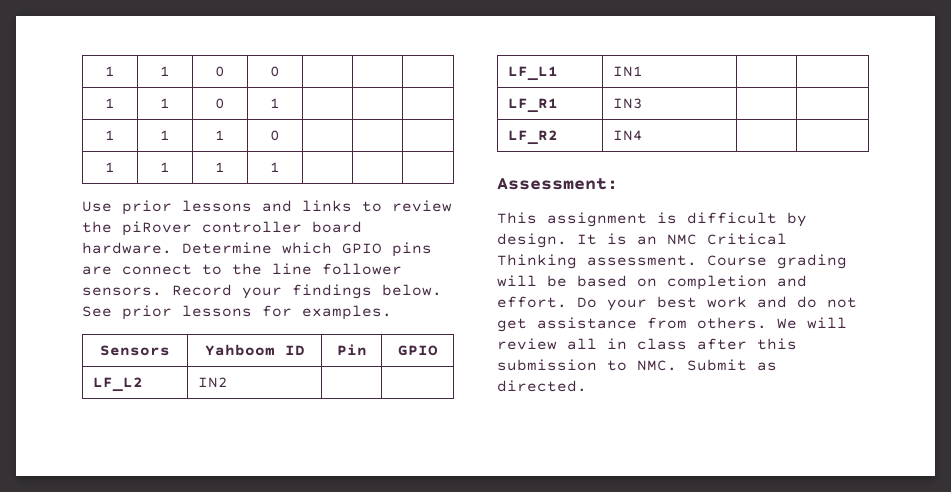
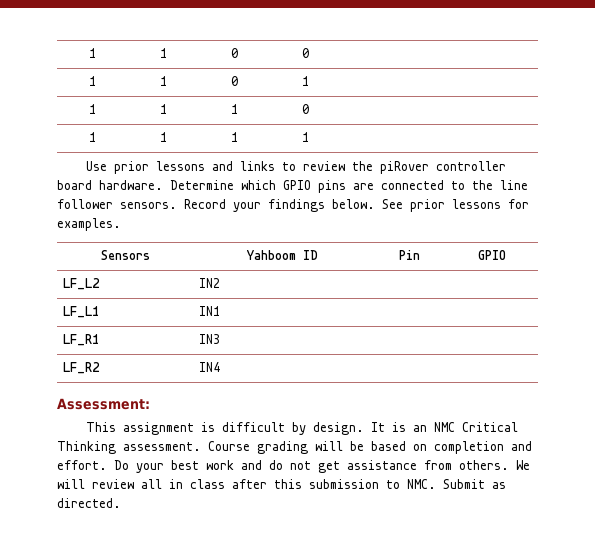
[122,264,192,275] connect -> [381,180,444,190] connected

